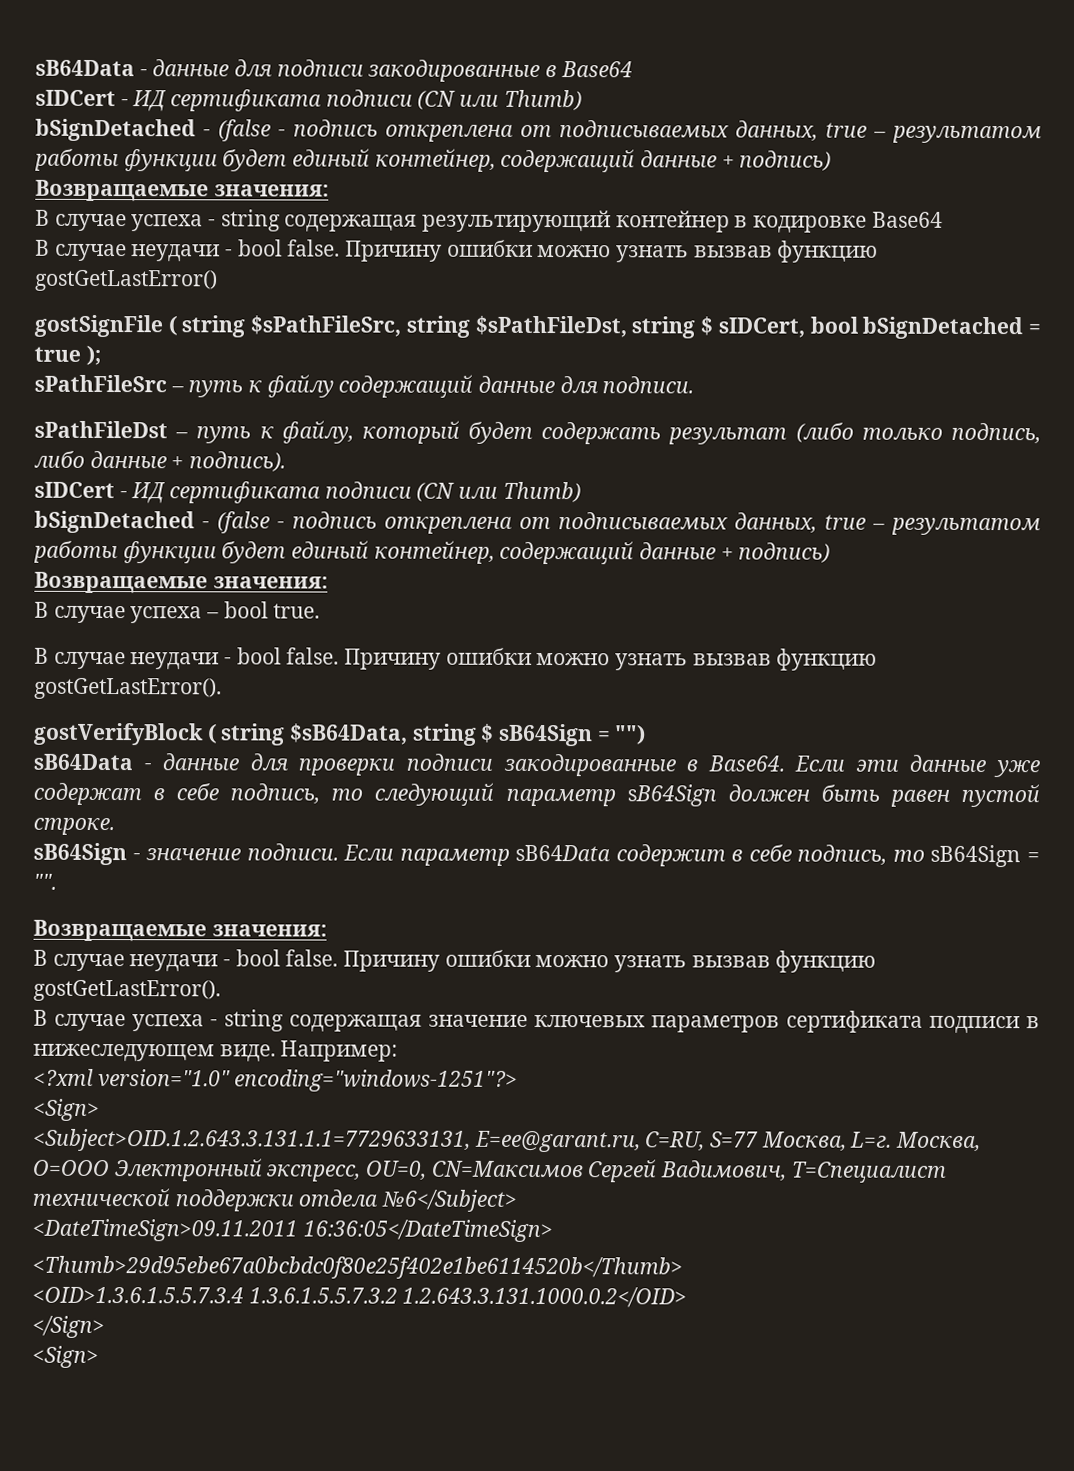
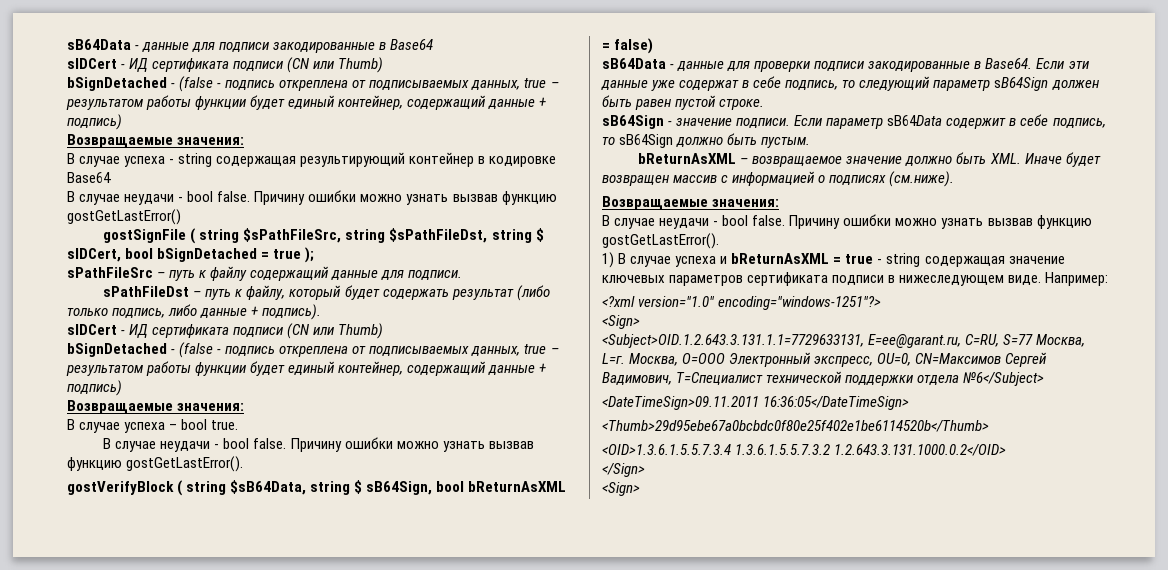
[498,723,647,747] sB64Sign = "") -> [366,481,567,495] [602,38,654,54] sB64Sign, bool bReturnAsXML = false)
[1027,852,1040,863] [33,873,57,890] = "". -> [676,133,811,148] [638,152,1101,167] [602,171,955,187] должно быть пустым. // bReturnAsXML – возвращаемое значение должно быть XML. Иначе будет возвращен массив с информацией о подписях (см.ниже).
[33,1009,204,1032] В случае успеха -> [602,252,874,268] 1) В случае успеха и bReturnAsXML = true

